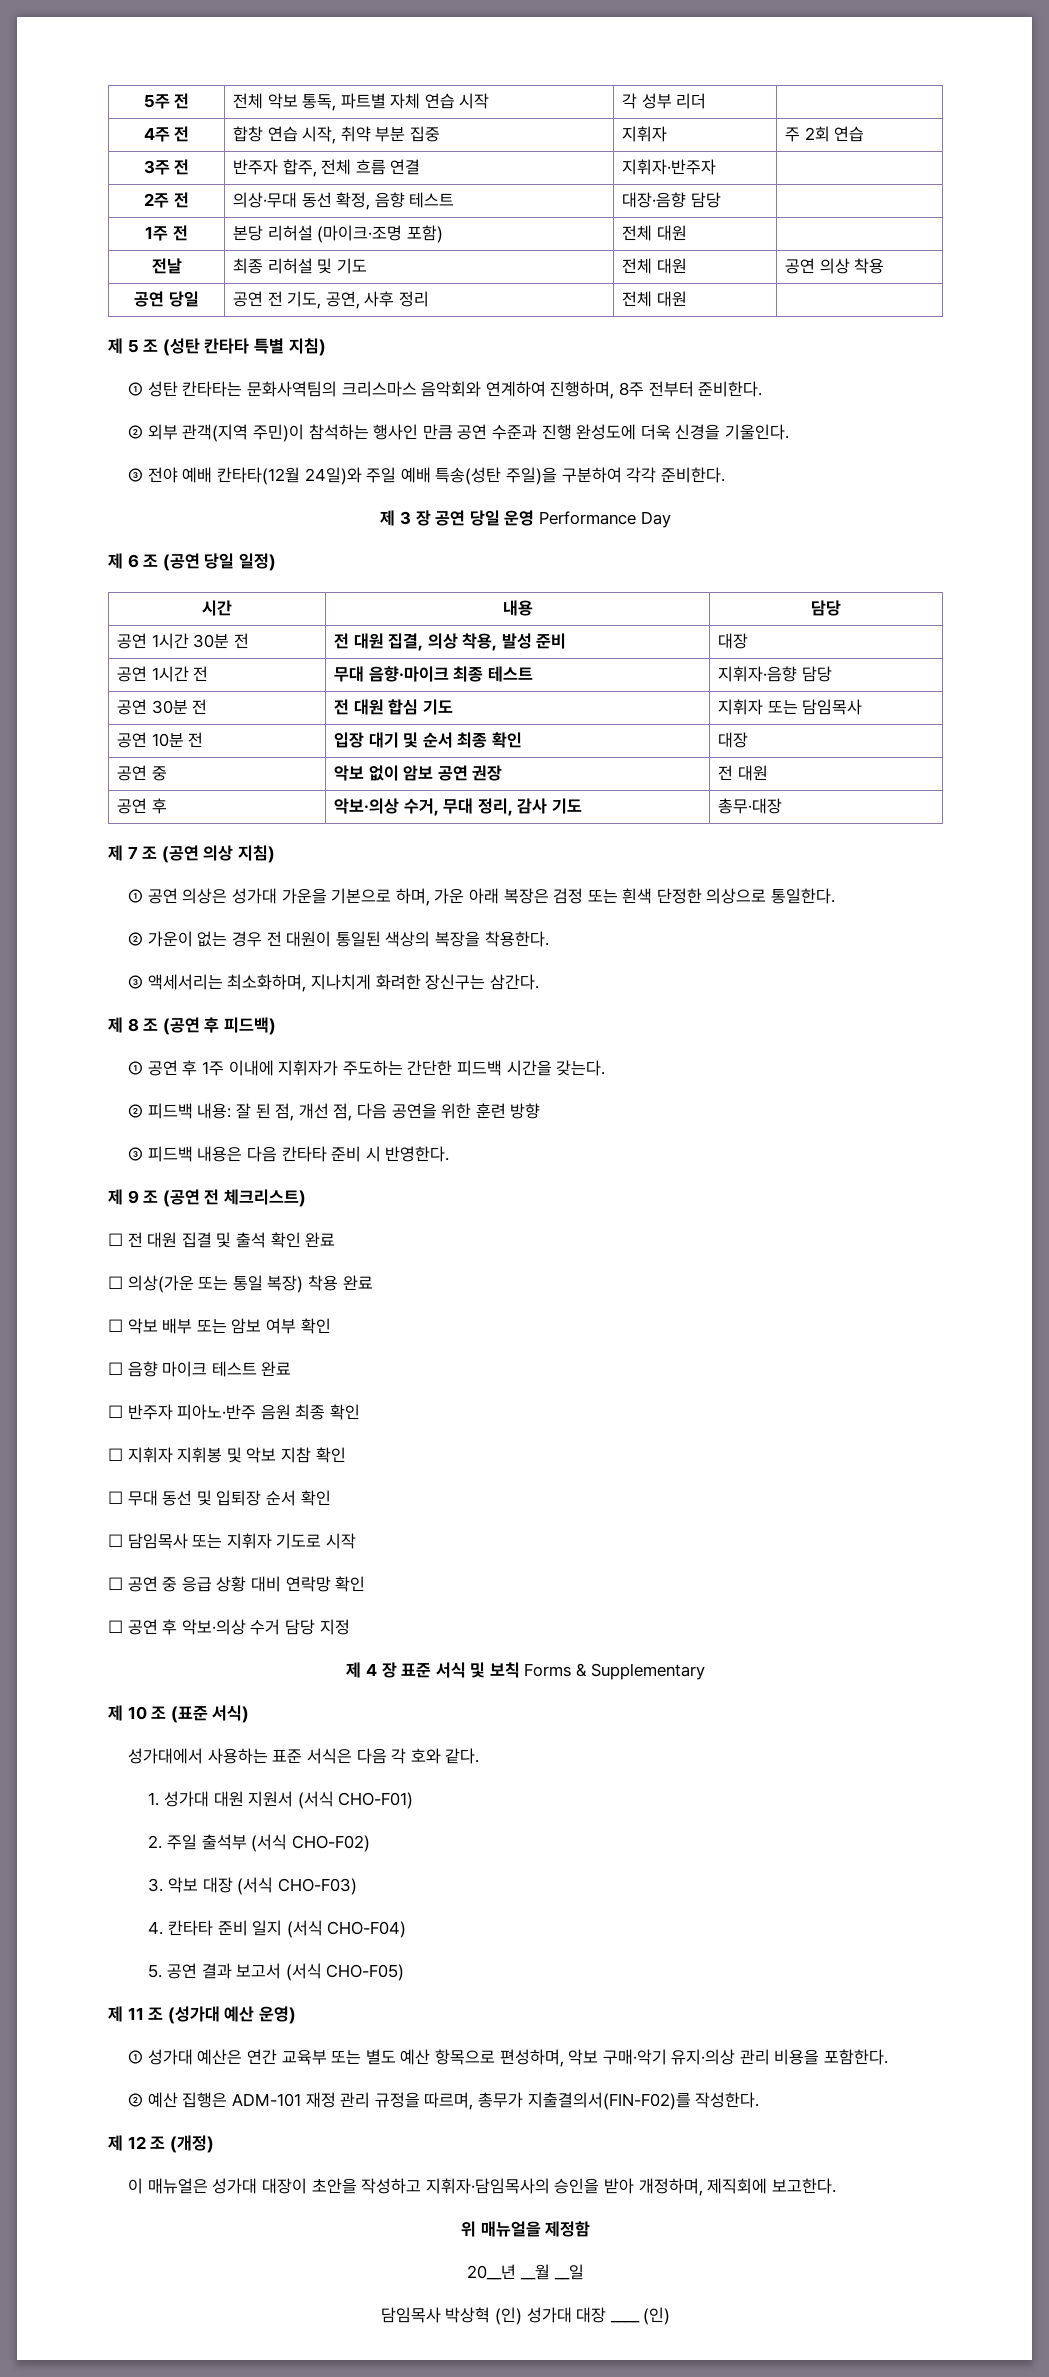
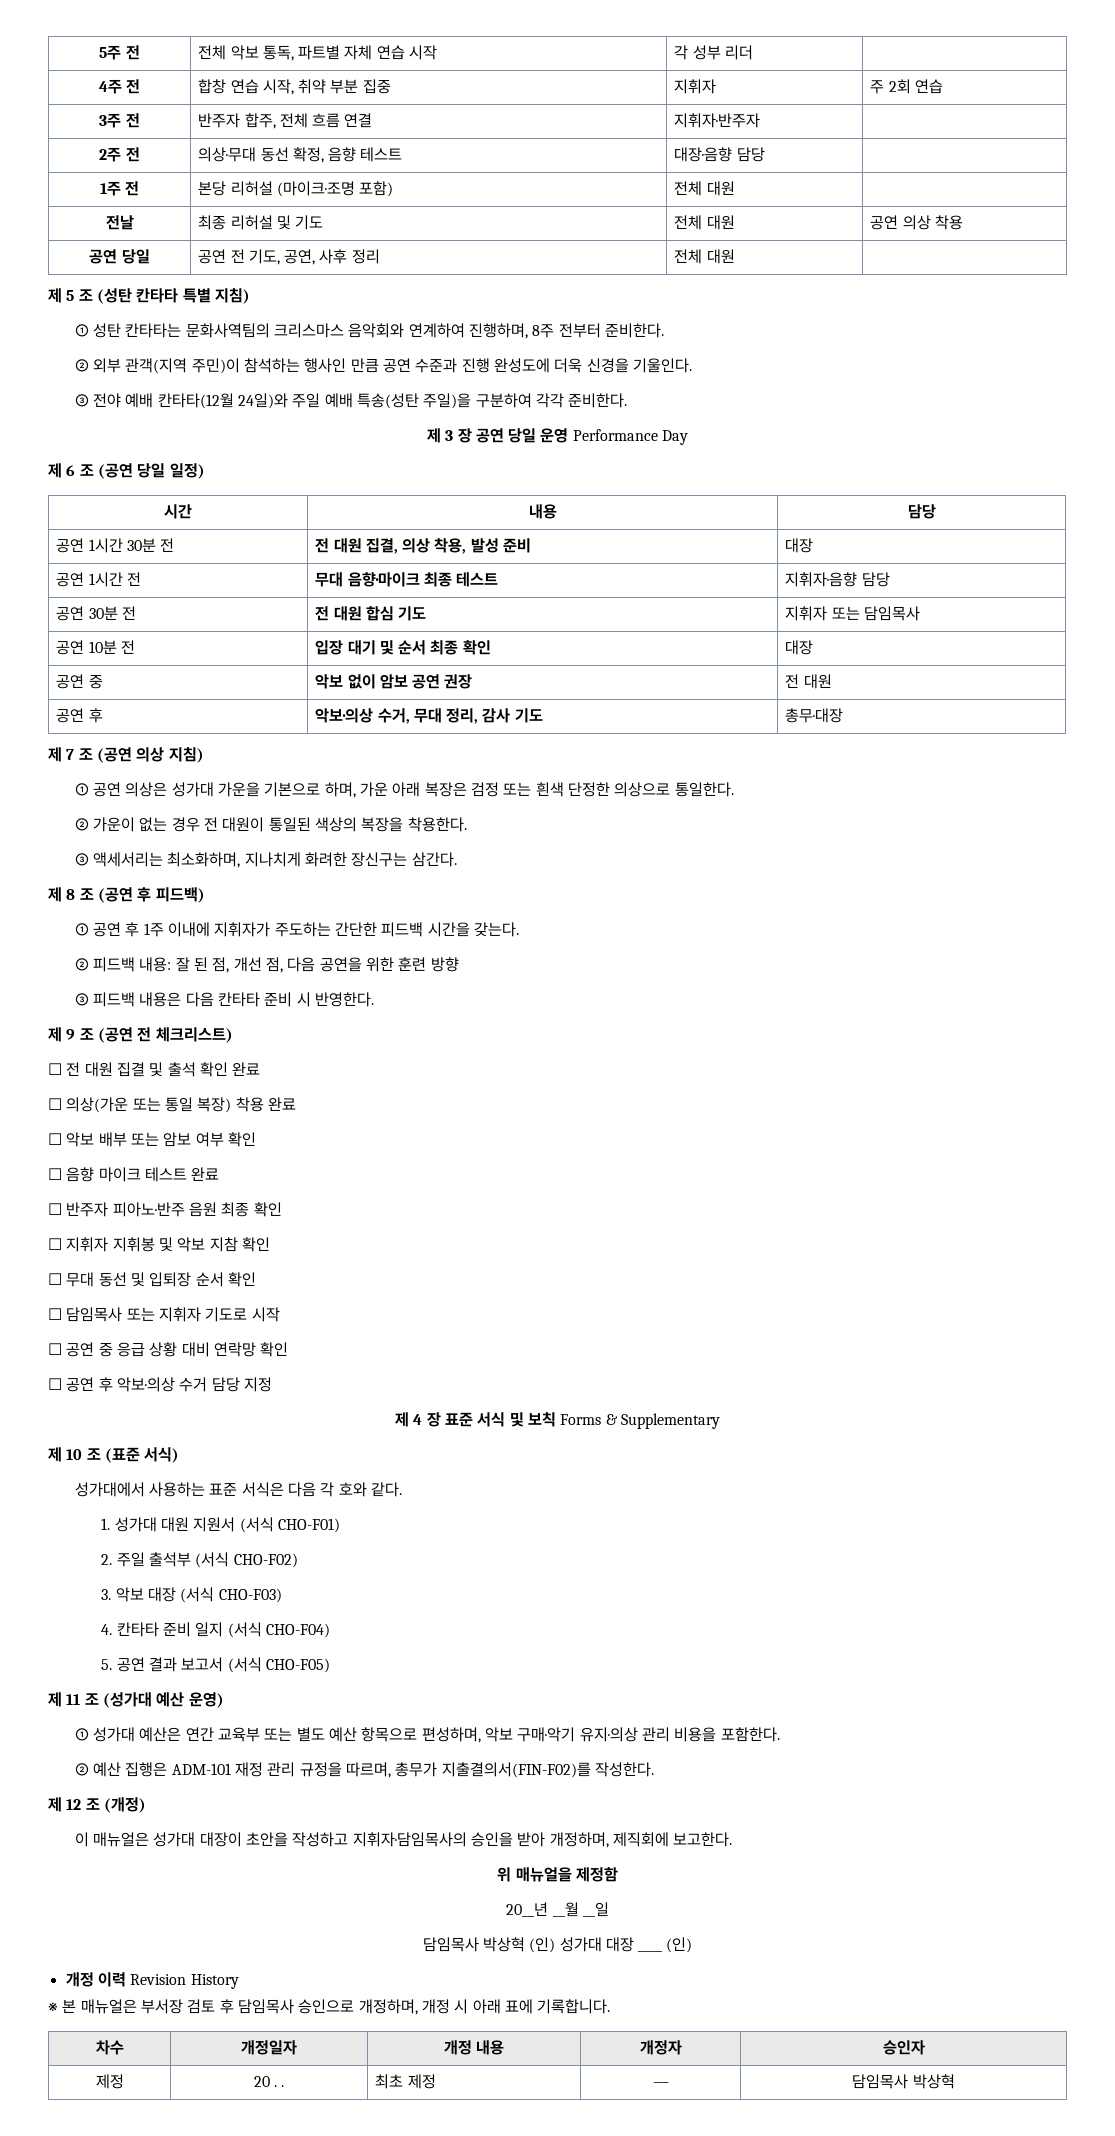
(671, 2316) none -> [65,1972,239,1989] [48,1999,611,2015] [95,2040,124,2055] [241,2040,297,2055] [443,2040,505,2055] [639,2040,682,2055] [882,2040,925,2055] [95,2074,124,2089] [253,2076,285,2087] [375,2074,436,2089] [652,2082,669,2087] [852,2074,955,2089] // 개정 이력 Revision History // ※ 본 매뉴얼은 부서장 검토 후 담임목사 승인으로 개정하며, 개정 시 아래 표에 기록합니다. // 차수 | 개정일자 | 개정 내용 | 개정자 | 승인자 // 제정 | 20 . . | 최초 제정 | — | 담임목사 박상혁

